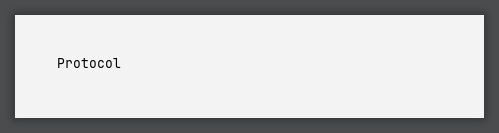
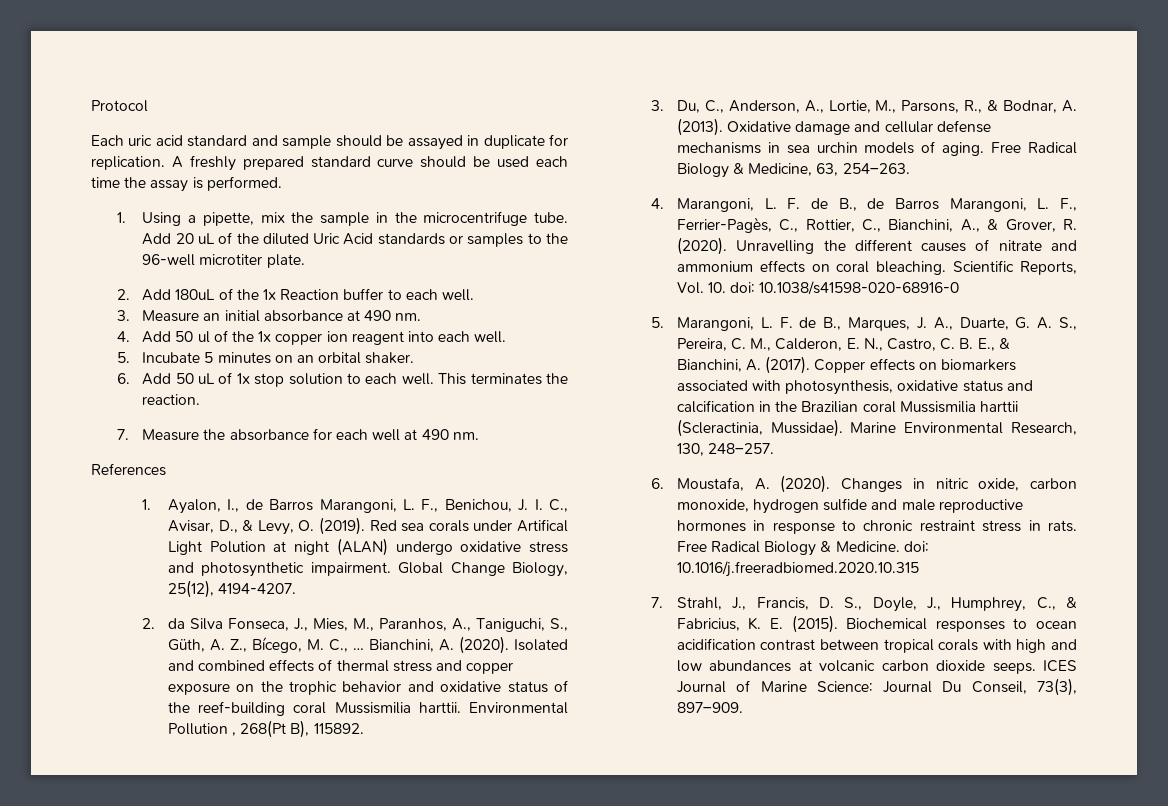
(121, 63) none -> [91,134,568,150] [91,155,569,171] [91,176,282,192] [116,211,569,226] [142,232,568,247] [142,254,305,268] [116,288,474,301] [116,310,422,322] [116,330,507,345] [116,352,415,364] [116,372,568,387] [142,394,201,405] [116,428,479,441] [91,463,166,476] [142,499,568,514] [167,517,568,535] [167,538,569,556] [167,562,568,577] [167,580,297,598] [142,618,568,632] [167,636,568,654] [167,659,514,674] [167,680,568,695] [167,701,568,716] [167,720,364,738] [651,100,1077,113] [676,118,991,136] [676,141,1077,156] [676,163,910,178] [651,198,1077,212] [676,217,1077,233] [676,237,1077,255] [676,260,1077,275] [676,281,960,295] [651,317,1077,331] [676,338,1010,351] [676,356,1017,374] [676,380,1033,395] [676,400,1019,413] [676,419,1077,437] [676,443,775,456] [651,475,1077,493] [676,498,1023,514] [676,520,1077,534] [676,541,929,556] [676,561,919,577] [651,597,1077,612] [676,615,1077,633] [676,638,1077,653] [676,660,1077,674] [676,678,1077,696] [676,702,743,713] // Each uric acid standard and sample should be assayed in duplicate for replication. A freshly prepared standard curve should be used each time the assay is performed. // 1. Using a pipette, mix the sample in the microcentrifuge tube. Add 20 uL of the diluted Uric Acid standards or samples to the 96-well microtiter plate. // 2. Add 180uL of the 1x Reaction buffer to each well. // 3. Measure an initial absorbance at 490 nm. // 4. Add 50 ul of the 1x copper ion reagent into each well. // 5. Incubate 5 minutes on an orbital shaker. // 6. Add 50 uL of 1x stop solution to each well. This terminates the reaction. // 7. Measure the absorbance for each well at 490 nm. // References // 1. Ayalon, I., de Barros Marangoni, L. F., Benichou, J. I. C., Avisar, D., & Levy, O. (2019). Red sea corals under Artifical Light Polution at night (ALAN) undergo oxidative stress and photosynthetic impairment. Global Change Biology, 25(12), 4194-4207. // 2. da Silva Fonseca, J., Mies, M., Paranhos, A., Taniguchi, S., Güth, A. Z., Bícego, M. C., … Bianchini, A. (2020). Isolated and combined effects of thermal stress and copper exposure on the trophic behavior and oxidative status of the reef-building coral Mussismilia harttii. Environmental Pollution , 268(Pt B), 115892. // 3. Du, C., Anderson, A., Lortie, M., Parsons, R., & Bodnar, A. (2013). Oxidative damage and cellular defense mechanisms in sea urchin models of aging. Free Radical Biology & Medicine, 63, 254–263. // 4. Marangoni, L. F. de B., de Barros Marangoni, L. F., Ferrier-Pagès, C., Rottier, C., Bianchini, A., & Grover, R. (2020). Unravelling the different causes of nitrate and ammonium effects on coral bleaching. Scientific Reports, Vol. 10. doi: 10.1038/s41598-020-68916-0 // 5. Marangoni, L. F. de B., Marques, J. A., Duarte, G. A. S., Pereira, C. M., Calderon, E. N., Castro, C. B. E., & Bianchini, A. (2017). Copper effects on biomarkers associated with photosynthesis, oxidative status and calcification in the Brazilian coral Mussismilia harttii (Scleractinia, Mussidae). Marine Environmental Research, 130, 248–257. // 6. Moustafa, A. (2020). Changes in nitric oxide, carbon monoxide, hydrogen sulfide and male reproductive hormones in response to chronic restraint stress in rats. Free Radical Biology & Medicine. doi: 10.1016/j.freeradbiomed.2020.10.315 // 7. Strahl, J., Francis, D. S., Doyle, J., Humphrey, C., & Fabricius, K. E. (2015). Biochemical responses to ocean acidification contrast between tropical corals with high and low abundances at volcanic carbon dioxide seeps. ICES Journal of Marine Science: Journal Du Conseil, 73(3), 897–909.

